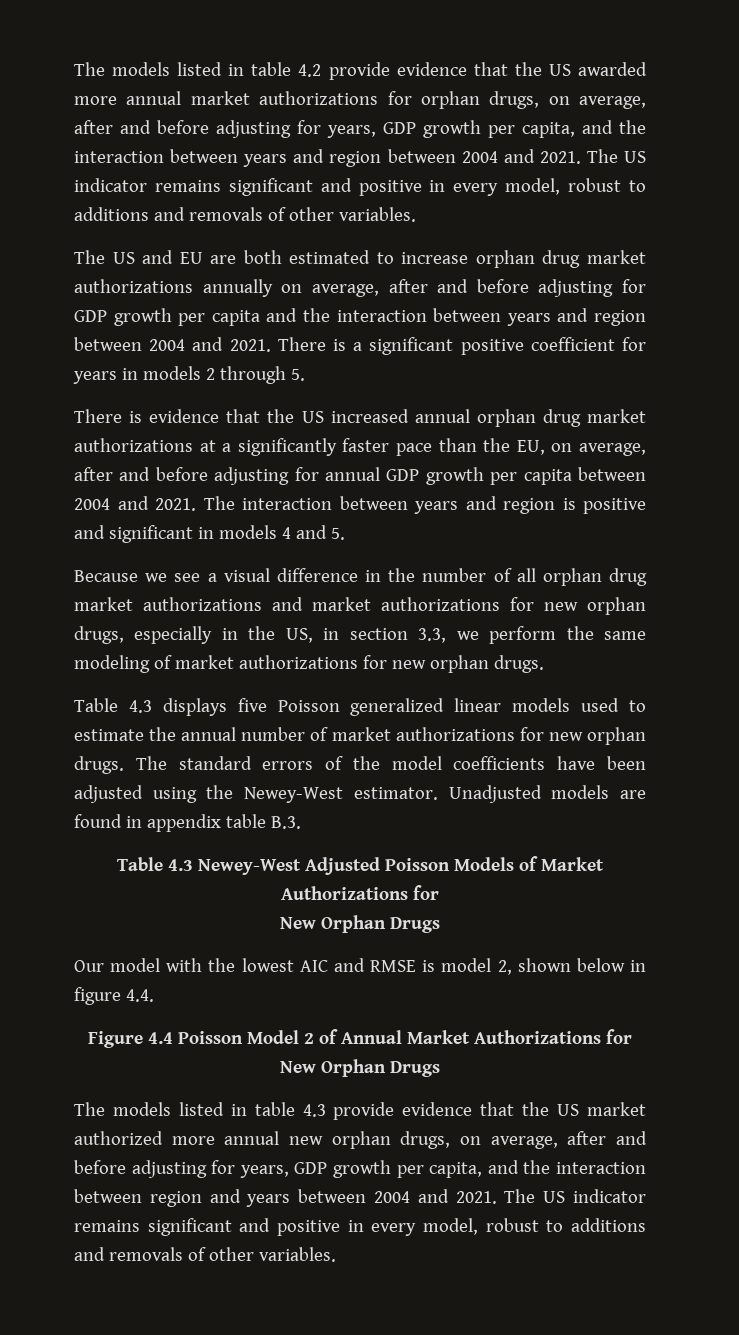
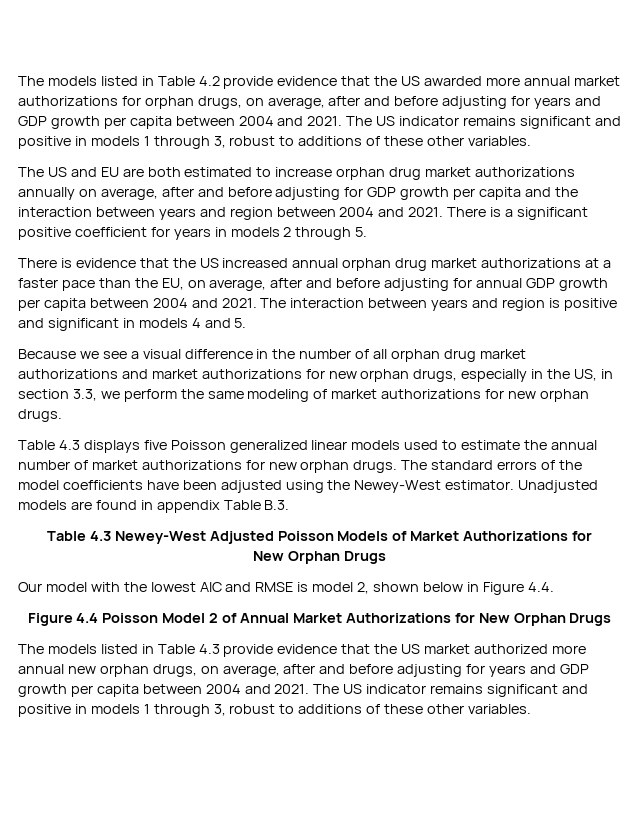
[74,62,292,76] The models listed in table -> [18,76,195,86] The models listed in Table
[327,120,646,138] [74,149,382,167] years, GDP growth per capita, and the interaction between years and region -> [534,96,601,109] [18,116,172,129] years and GDP growth per capita
[453,178,646,196] [74,207,286,221] every model, robust to additions and removals of -> [90,136,424,149] models 1 through 3, robust to additions of these
[237,438,337,456] significantly -> (611, 264) none
[225,814,266,828] table -> [223,500,261,510] Table
[74,987,121,1005] figure -> [482,582,524,595] Figure
[254,1102,295,1116] table -> [157,644,195,654] Table
[239,1160,647,1178] [74,1189,291,1207] years, GDP growth per capita, and the interaction between region and years -> [489,664,589,677] [18,684,139,697] years and GDP growth per capita
[371,1218,647,1236] [74,1247,206,1261] every model, robust to additions and removals of -> [90,704,424,717] models 1 through 3, robust to additions of these

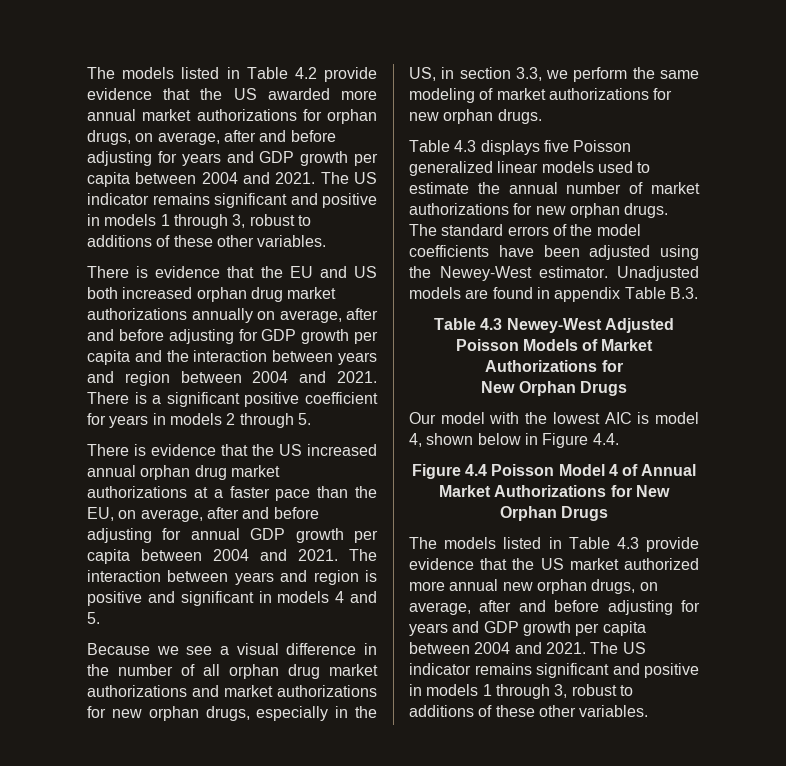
[18,167,333,177] The US and EU are both estimated to increase -> [87,266,377,278] [87,287,193,299] There is evidence that the EU and US both increased
[225,582,294,592] and RMSE -> (632, 418) none
[357,582,370,594] 2, -> [409,433,422,447] 4,
[209,613,219,623] 2 -> [608,464,618,476] 4

